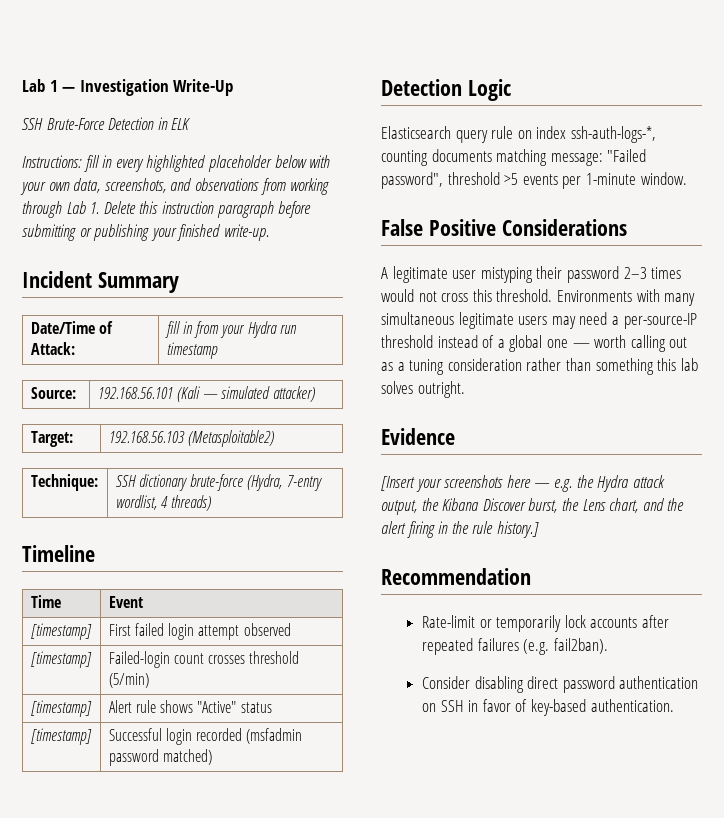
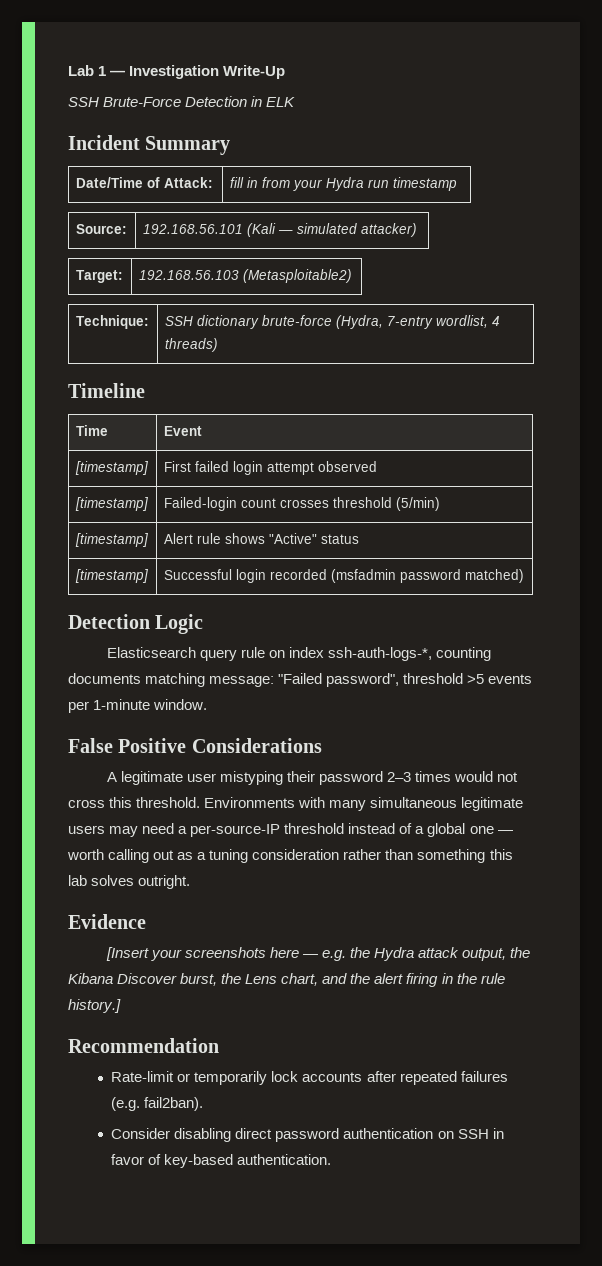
[22,155,331,172] [20,178,330,195] [22,201,312,218] [22,224,269,241] // Instructions: fill in every highlighted placeholder below with your own data, screenshots, and observations from working through Lab 1. Delete this instruction paragraph before submitting or publishing your finished write-up. -> (296, 102) none

